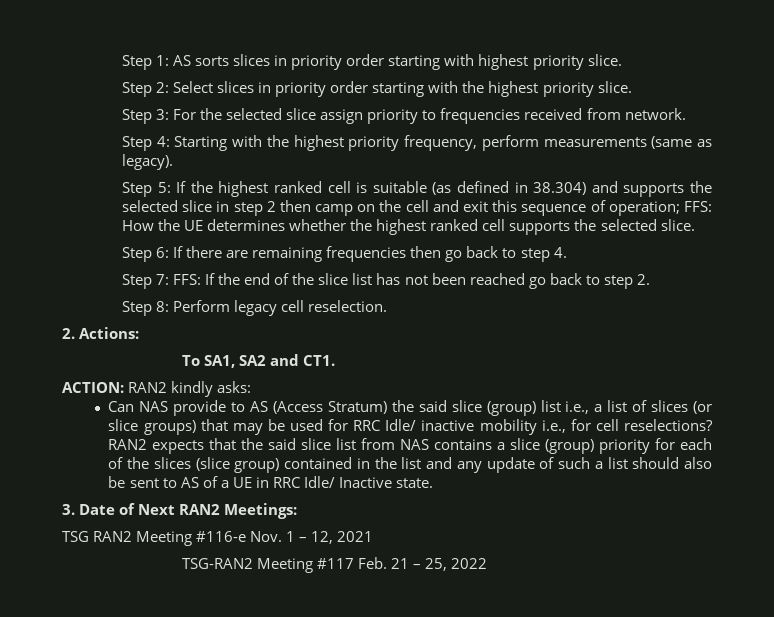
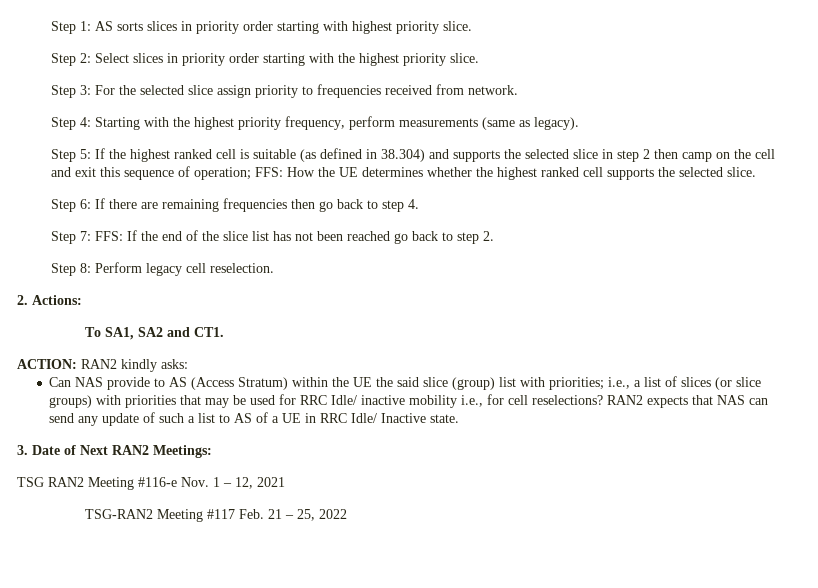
(387, 407) none -> [292,377,373,387] within the UE
(561, 406) none -> [520,377,605,390] with priorities;
(196, 427) none -> [96,395,177,408] with priorities
[241,438,712,454] [108,457,453,473] the said slice list from NAS contains a slice (group) priority for each of the slices (slice group) contained in the list and -> [717,395,769,405] [49,413,75,423] NAS can send
[632,457,713,469] [108,476,159,488] should also be sent -> (216, 418) none

